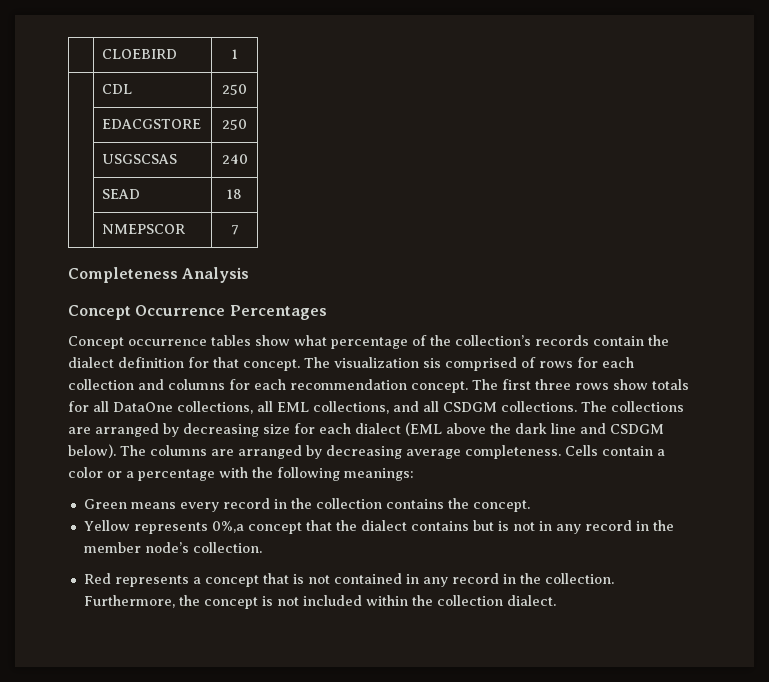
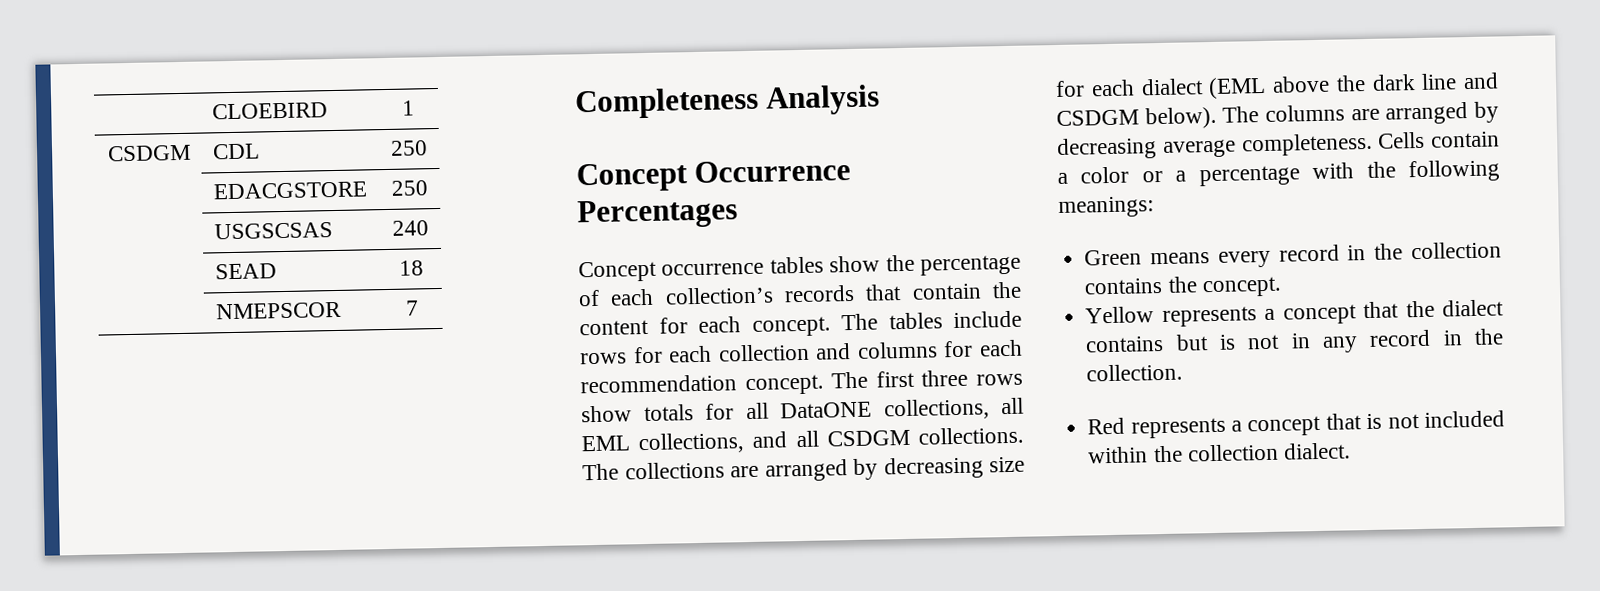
(238, 54) none -> [106,144,191,162] CSDGM
[294,335,327,346] what -> [885,254,915,272] the
[430,335,451,346] the -> [610,288,655,306] each
(589, 340) none -> [865,284,903,301] that
[68,357,536,371] dialect definition for that concept. The visualization sis comprised of -> [579,310,1022,337] content for each concept. The tables include
[113,402,173,412] DataOne -> [780,401,872,419] DataONE
[211,521,244,533] 0%,a -> [1264,308,1276,321] a
[83,542,189,553] member node’s -> (1504, 336) none
[333,573,614,587] [83,595,299,609] contained in any record in the collection. Furthermore, the concept is not -> (1420, 421) none

